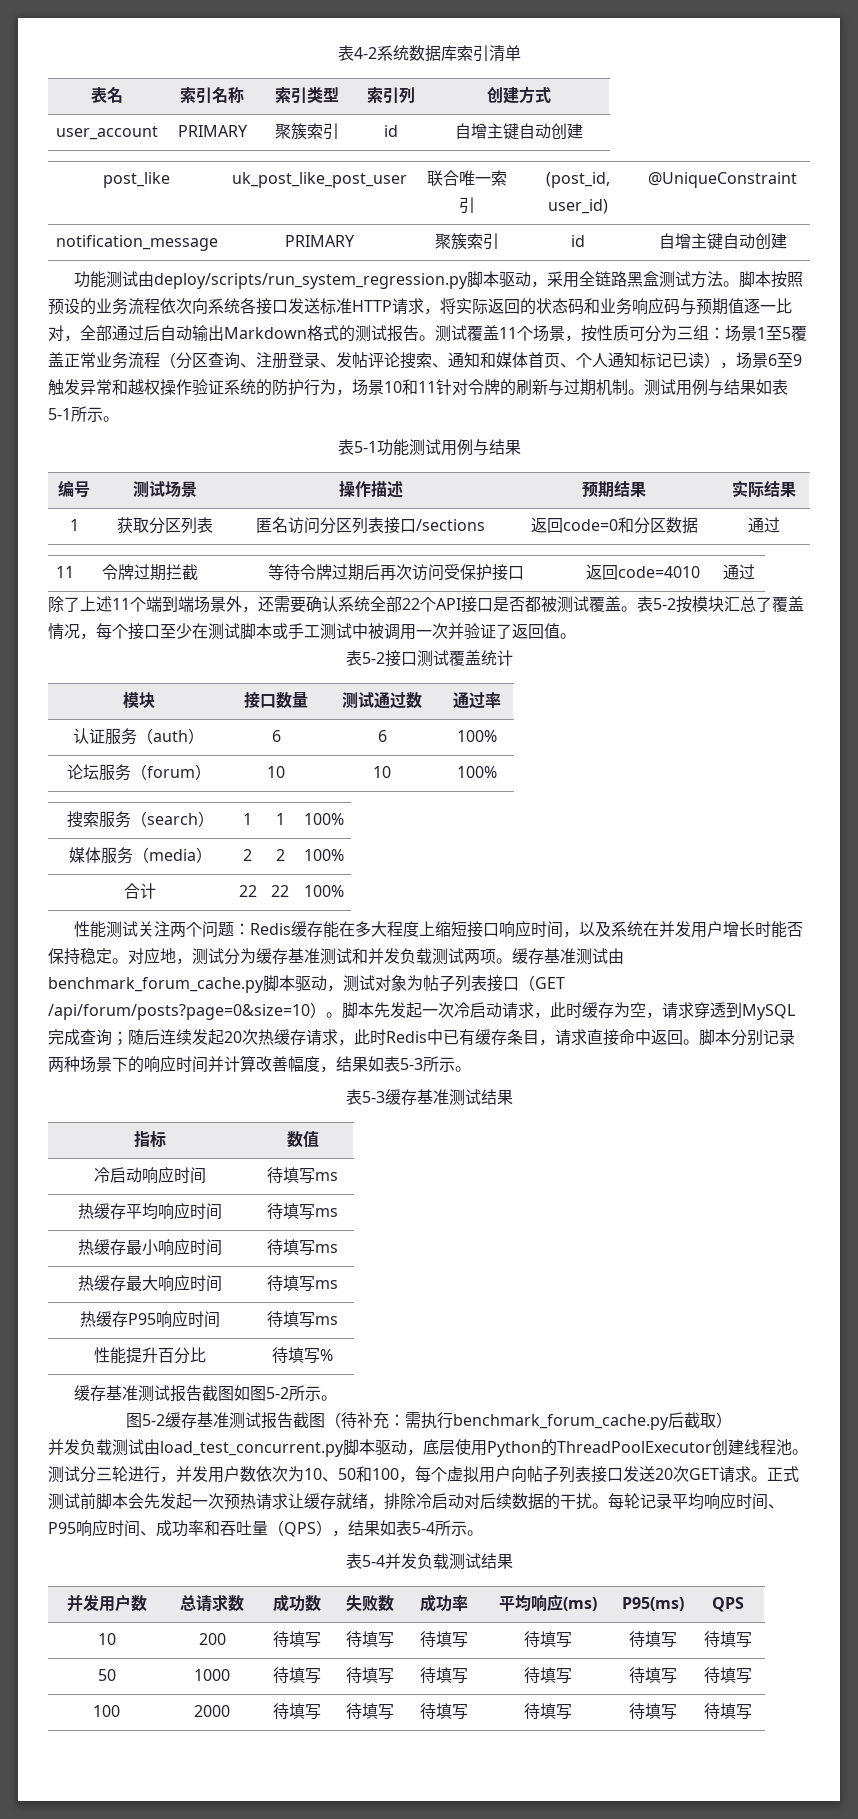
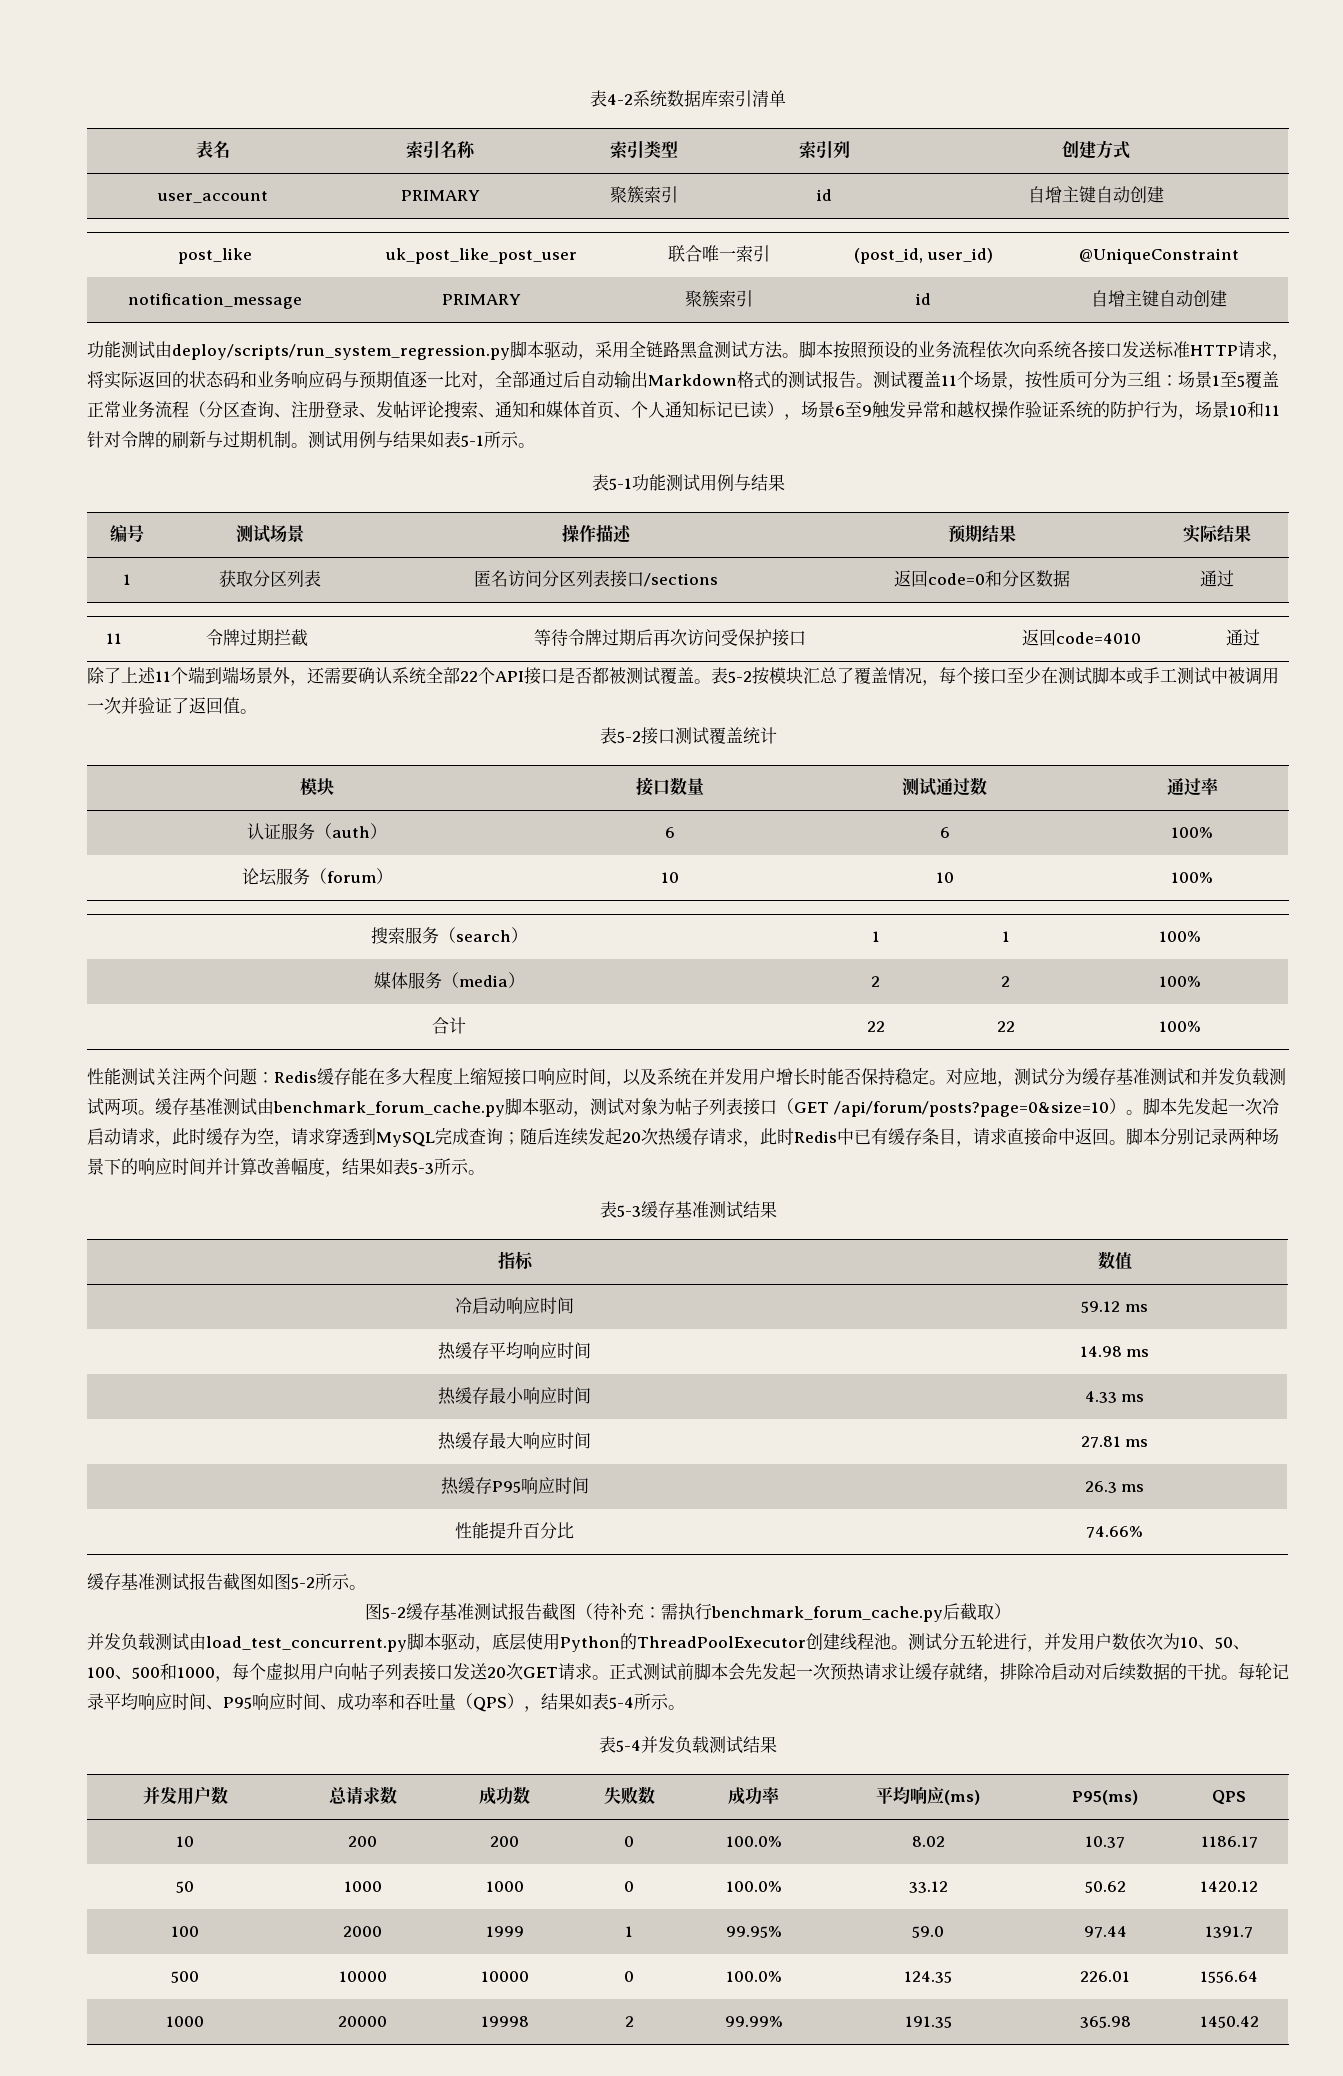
[267,1167,315,1184] 待填写 -> [1081,1301,1121,1313] 59.12
[267,1203,315,1220] 待填写 -> [1079,1346,1122,1357] 14.98
[267,1239,315,1256] 待填写 -> [1084,1391,1117,1403] 4.33
[267,1275,315,1292] 待填写 -> [1080,1436,1121,1448] 27.81
[267,1311,315,1328] 待填写 -> [1084,1481,1117,1493] 26.3
[272,1347,333,1364] 待填写% -> [1086,1526,1143,1538] 74.66%
[96,1467,112,1481] 三 -> [959,1634,976,1649] 五
[356,1466,399,1482] 和100 -> [1233,1645,1250,1650] [87,1663,215,1680] 、100、500和1000
[272,1631,321,1648] [346,1631,394,1648] [419,1631,468,1648] [523,1631,572,1648] [629,1631,677,1648] [704,1631,752,1648] [97,1669,116,1681] [194,1669,230,1681] [272,1667,321,1684] [346,1667,394,1684] [419,1667,468,1684] [523,1667,572,1684] [629,1667,677,1684] [704,1667,752,1684] [93,1705,120,1717] [194,1705,230,1717] [272,1703,321,1720] [346,1703,394,1720] [419,1703,468,1720] [523,1703,572,1720] [629,1703,677,1720] [704,1703,752,1720] 待填写 | 待填写 | 待填写 | 待填写 | 待填写 | 待填写 // 50 | 1000 | 待填写 | 待填写 | 待填写 | 待填写 | 待填写 | 待填写 // 100 | 2000 | 待填写 | 待填写 | 待填写 | 待填写 | 待填写 | 待填写 -> [490,1836,519,1847] [624,1836,634,1847] [725,1836,782,1847] [911,1836,945,1847] [1085,1836,1125,1848] [1200,1836,1258,1848] [176,1881,194,1893] [343,1881,382,1892] [485,1881,524,1892] [624,1881,634,1892] [725,1881,782,1892] [908,1881,948,1893] [1084,1881,1126,1893] [1200,1881,1258,1892] [171,1926,199,1937] [343,1926,382,1937] [485,1926,524,1937] [625,1926,633,1937] [725,1926,782,1938] [912,1926,944,1938] [1083,1926,1127,1938] [1205,1926,1253,1938] [171,1971,199,1983] [338,1971,387,1982] [480,1971,529,1982] [624,1971,634,1982] [725,1971,782,1982] [904,1971,952,1983] [1080,1971,1130,1982] [1200,1971,1258,1983] [166,2016,204,2027] [338,2016,387,2027] [480,2016,529,2027] [624,2016,634,2027] [724,2016,783,2027] [904,2016,952,2028] [1079,2016,1131,2028] [1199,2016,1259,2028] 200 | 0 | 100.0% | 8.02 | 10.37 | 1186.17 // 50 | 1000 | 1000 | 0 | 100.0% | 33.12 | 50.62 | 1420.12 // 100 | 2000 | 1999 | 1 | 99.95% | 59.0 | 97.44 | 1391.7 // 500 | 10000 | 10000 | 0 | 100.0% | 124.35 | 226.01 | 1556.64 // 1000 | 20000 | 19998 | 2 | 99.99% | 191.35 | 365.98 | 1450.42

